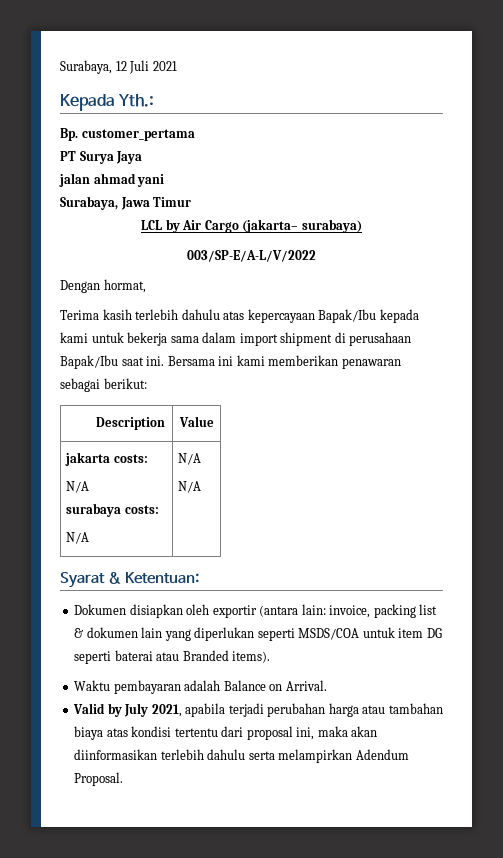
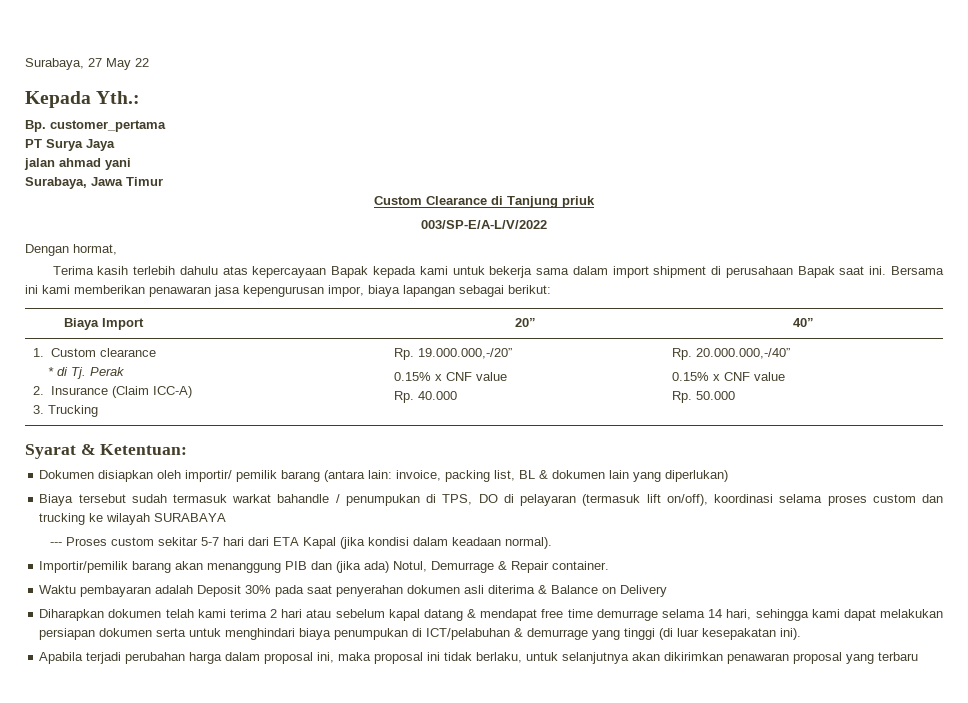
[60,60,177,74] Surabaya, 12 Juli 2021 -> [25,58,149,70] Surabaya, 27 May 22
[141,219,362,233] LCL by Air Cargo (jakarta– surabaya) -> [374,196,595,208] Custom Clearance di Tanjung priuk
[318,309,377,323] Bapak/Ibu -> [331,266,369,278] Bapak
[60,355,118,369] Bapak/Ibu -> [797,266,835,278] Bapak
[60,378,147,392] [96,417,166,430] [178,416,214,427] [65,452,148,466] [66,481,90,493] [66,503,159,517] [66,532,90,544] [178,453,202,465] [178,481,202,493] sebagai berikut: // Description | Value // jakarta costs: // N/A // surabaya costs: // N/A | N/A // N/A -> [214,285,551,297] [63,318,144,330] [515,318,536,327] [793,318,814,327] [33,348,156,357] [48,367,126,379] [33,386,192,398] [33,405,99,417] [394,348,513,360] [394,372,508,381] [394,391,458,403] [672,348,791,360] [672,372,786,381] [672,391,736,403] jasa kepengurusan impor, biaya lapangan sebagai berikut: // Biaya Import | 20” | 40” // 1. Custom clearance // * di Tj. Perak // 2. Insurance (Claim ICC-A) // 3. Trucking | Rp. 19.000.000,-/20” // 0.15% x CNF value // Rp. 40.000 | Rp. 20.000.000,-/40” // 0.15% x CNF value // Rp. 50.000
[212,605,257,618] exportir -> [185,470,321,482] importir/ pemilik barang
[419,604,438,615] list -> [494,470,536,481] list, BL
[194,627,442,641] [74,650,271,664] [74,680,327,694] [73,703,443,717] [74,726,378,740] [74,749,409,763] [74,772,124,786] diperlukan seperti MSDS/COA untuk item DG seperti baterai atau Branded items). // Waktu pembayaran adalah Balance on Arrival. // Valid by July 2021, apabila terjadi perubahan harga atau tambahan biaya atas kondisi tertentu dari proposal ini, maka akan diinformasikan terlebih dahulu serta melampirkan Adendum Proposal. -> [665,470,729,482] [39,494,944,506] [39,513,227,525] [50,537,553,549] [39,561,610,573] [39,585,668,597] [39,609,943,621] [39,628,802,640] [39,652,919,664] diperlukan) // Biaya tersebut sudah termasuk warkat bahandle / penumpukan di TPS, DO di pelayaran (termasuk lift on/off), koordinasi selama proses custom dan trucking ke wilayah SURABAYA // --- Proses custom sekitar 5-7 hari dari ETA Kapal (jika kondisi dalam keadaan normal). // Importir/pemilik barang akan menanggung PIB dan (jika ada) Notul, Demurrage & Repair container. // Waktu pembayaran adalah Deposit 30% pada saat penyerahan dokumen asli diterima & Balance on Delivery // Diharapkan dokumen telah kami terima 2 hari atau sebelum kapal datang & mendapat free time demurrage selama 14 hari, sehingga kami dapat melakukan persiapan dokumen serta untuk menghindari biaya penumpukan di ICT/pelabuhan & demurrage yang tinggi (di luar kesepakatan ini). // Apabila terjadi perubahan harga dalam proposal ini, maka proposal ini tidak berlaku, untuk selanjutnya akan dikirimkan penawaran proposal yang terbaru

